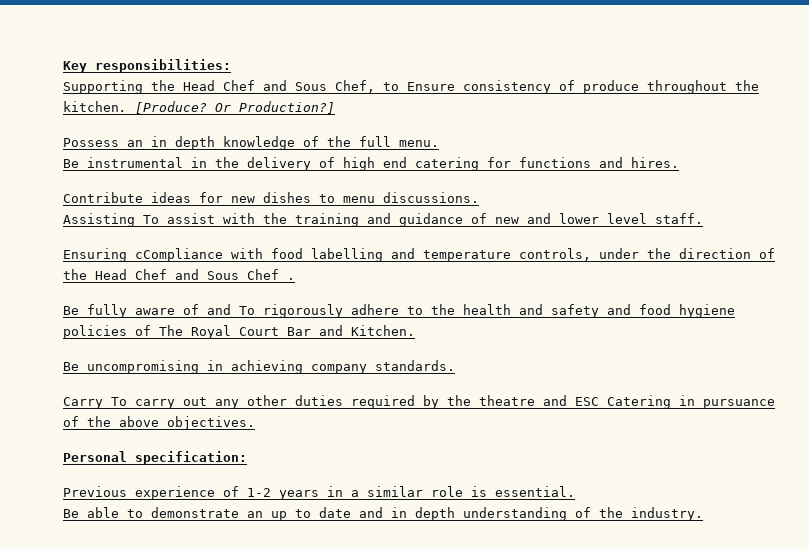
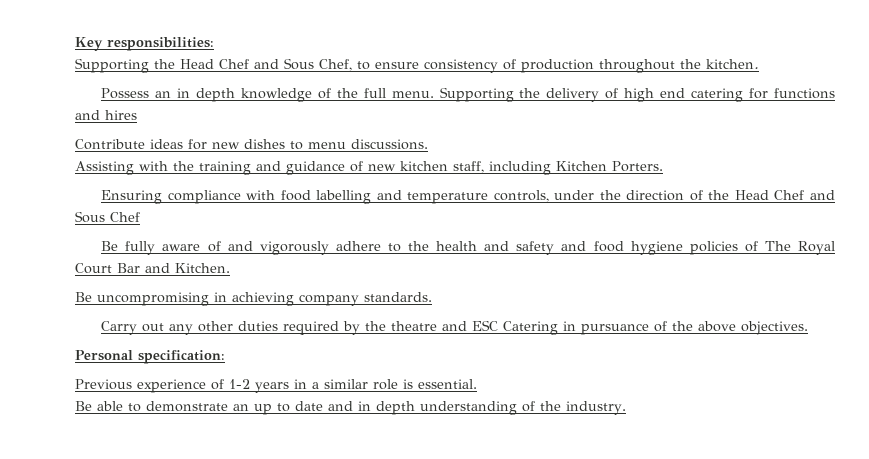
[407,82,455,91] Ensure -> [375,62,419,69] ensure
[583,80,639,94] produce -> [521,59,594,73] production
[135,101,335,114] [Produce? Or Production?] -> (759, 64) none
[63,157,207,168] // Be instrumental in -> [439,87,514,102] Supporting
[631,157,679,168] hires. -> [105,110,137,120] hires
[143,213,215,224] To assist -> (134, 168) none
[527,213,703,224] and lower level staff. -> [400,161,663,175] kitchen staff, including Kitchen Porters.
[135,248,223,262] cCompliance -> [167,190,241,204] compliance
[287,278,295,280] . -> (140, 217) none
[239,304,343,318] To rigorously -> [259,241,329,255] vigorously
[111,397,175,409] To carry -> (138, 328) none

